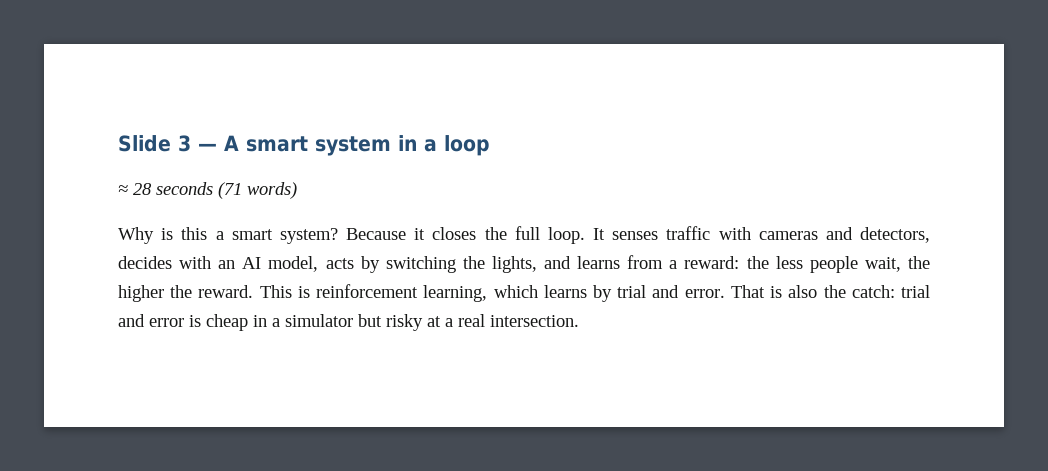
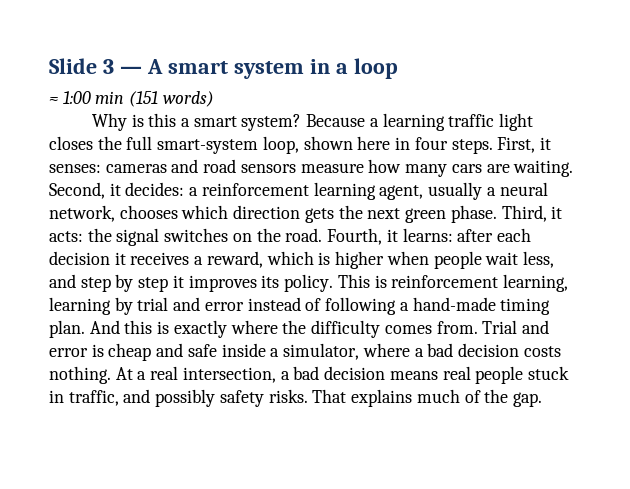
[133,182,242,199] 28 seconds (71 -> [62,91,159,107] 1:00 min (151
[414,226,930,244] [118,255,930,273] [118,285,254,302] it closes the full loop. It senses traffic with cameras and detectors, decides with an AI model, acts by switching the lights, and learns from a reward: the less people wait, the higher the reward. -> [369,113,534,131] [49,136,551,154] [49,159,574,177] [49,182,548,200] [49,205,563,223] [49,228,531,246] [49,251,554,269] [49,274,334,292] a learning traffic light closes the full smart-system loop, shown here in four steps. First, it senses: cameras and road sensors measure how many cars are waiting. Second, it decides: a reinforcement learning agent, usually a neural network, chooses which direction gets the next green phase. Third, it acts: the signal switches on the road. Fourth, it learns: after each decision it receives a reward, which is higher when people wait less, and step by step it improves its policy.
[493,285,587,298] which learns -> [49,297,111,315] learning
[684,285,930,298] [118,314,579,331] error. That is also the catch: trial and error is cheap in a simulator but risky at a real intersection. -> [204,297,551,315] [49,320,549,338] [49,343,561,361] [49,366,569,384] [49,389,542,407] error instead of following a hand-made timing plan. And this is exactly where the difficulty comes from. Trial and error is cheap and safe inside a simulator, where a bad decision costs nothing. At a real intersection, a bad decision means real people stuck in traffic, and possibly safety risks. That explains much of the gap.

